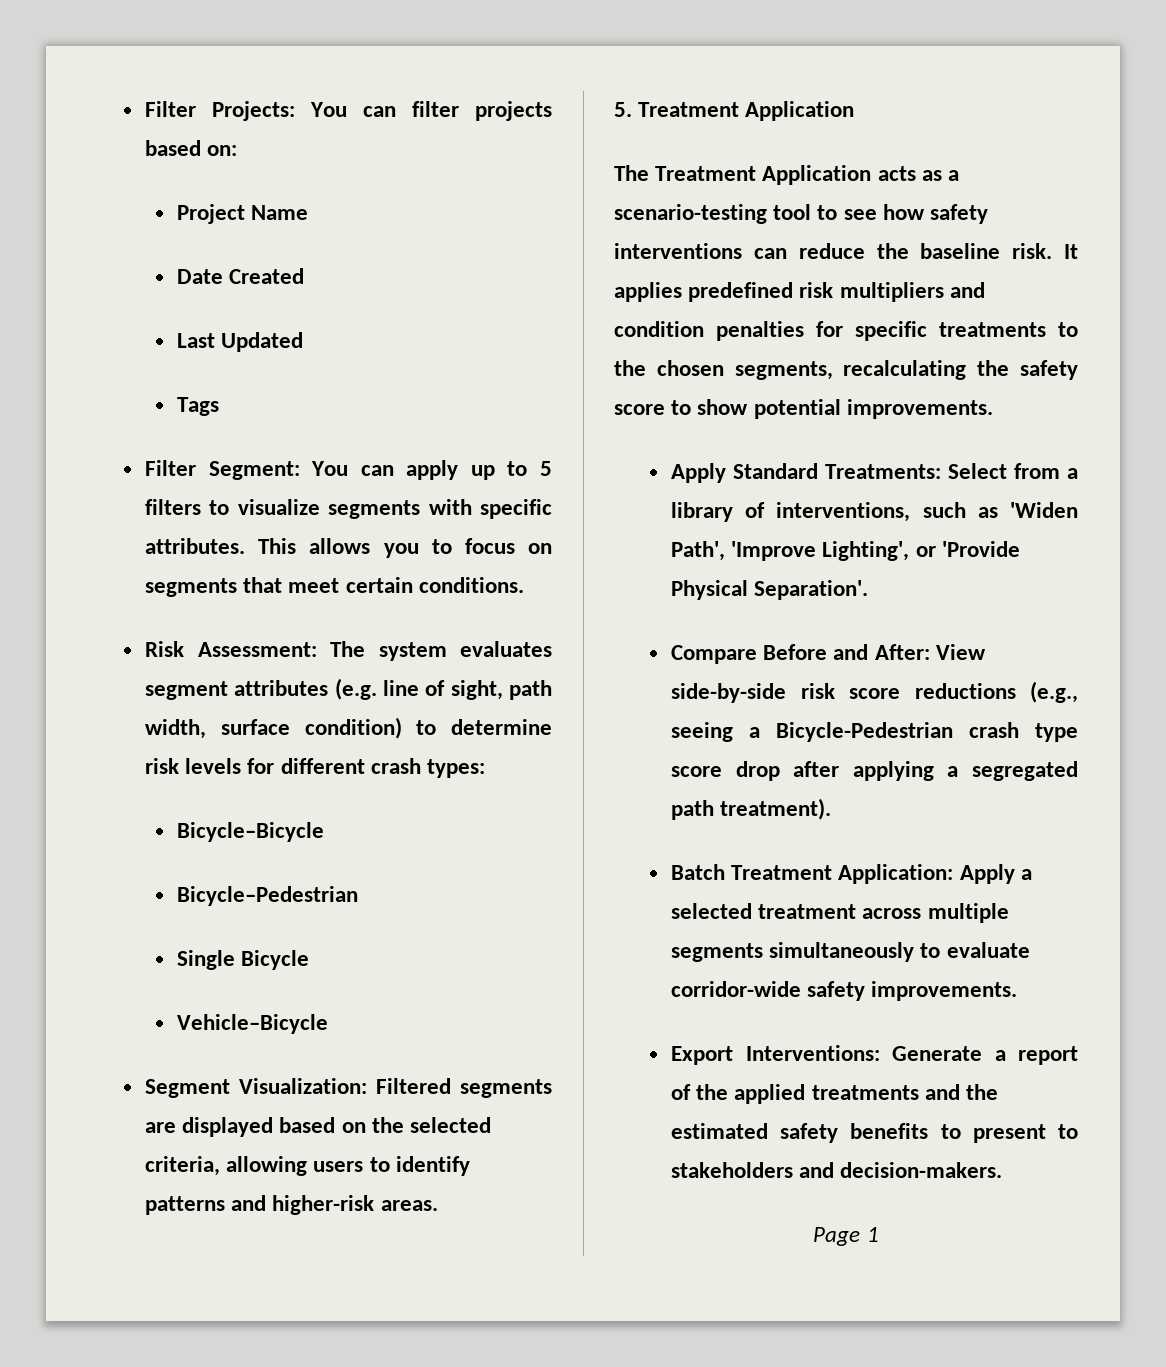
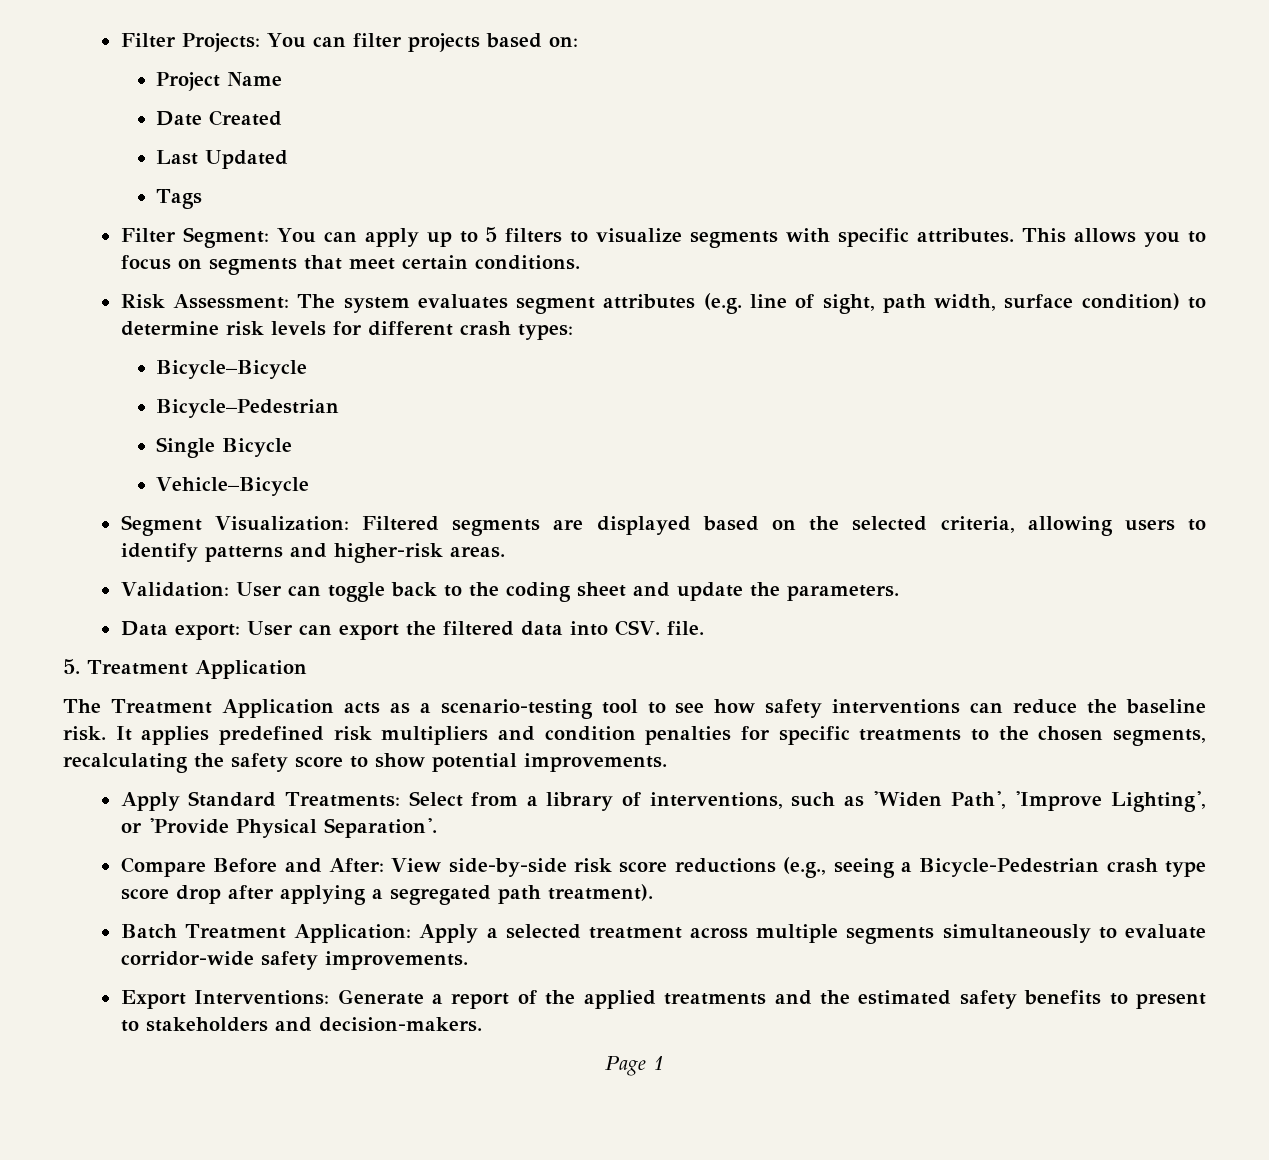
(438, 1205) none -> [120,582,899,602] [120,620,704,640] // Validation: User can toggle back to the coding sheet and update the parameters. // Data export: User can export the filtered data into CSV. file.

